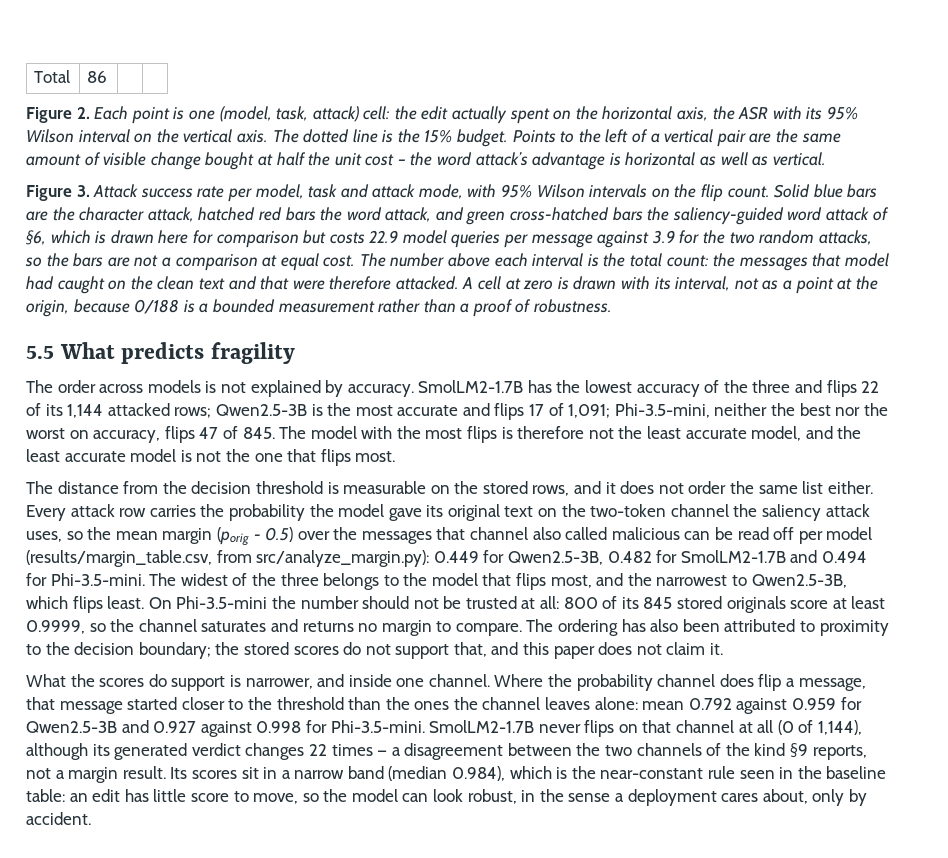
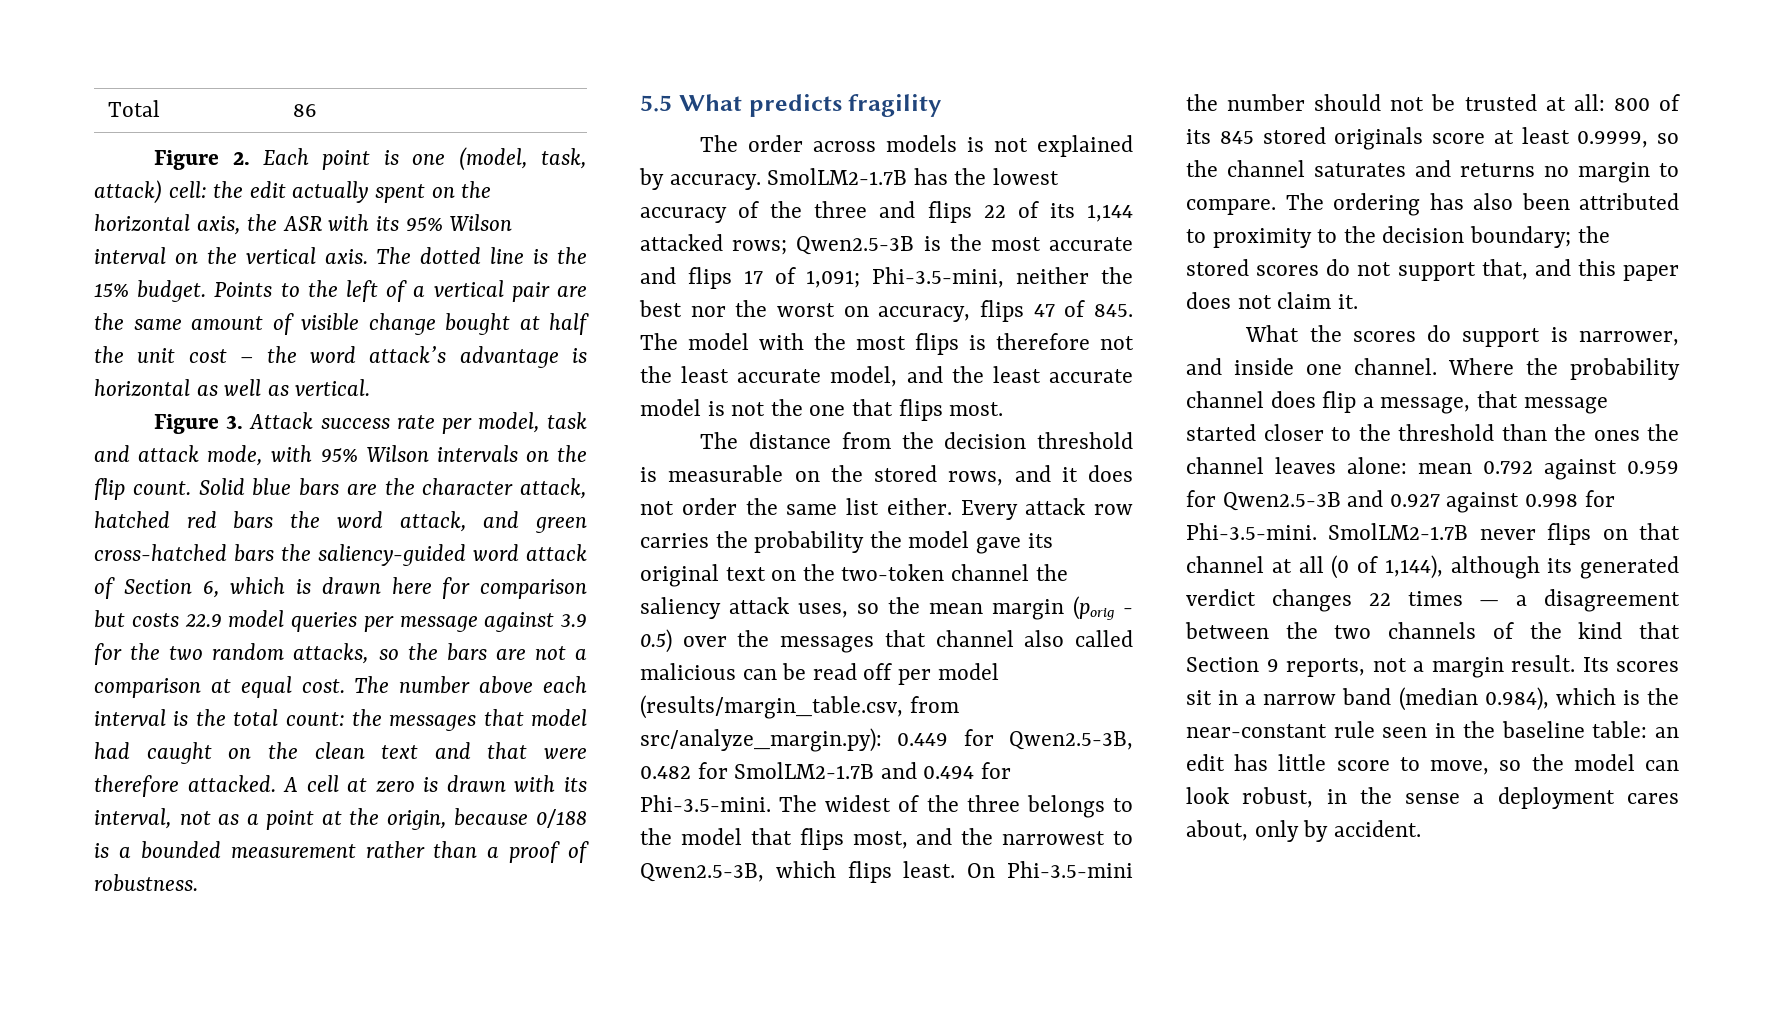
[26,230,46,245] §6, -> [123,579,220,598] Section 6,
[790,743,809,758] §9 -> [1639,622,1680,639] [1186,657,1279,672] that Section 9

